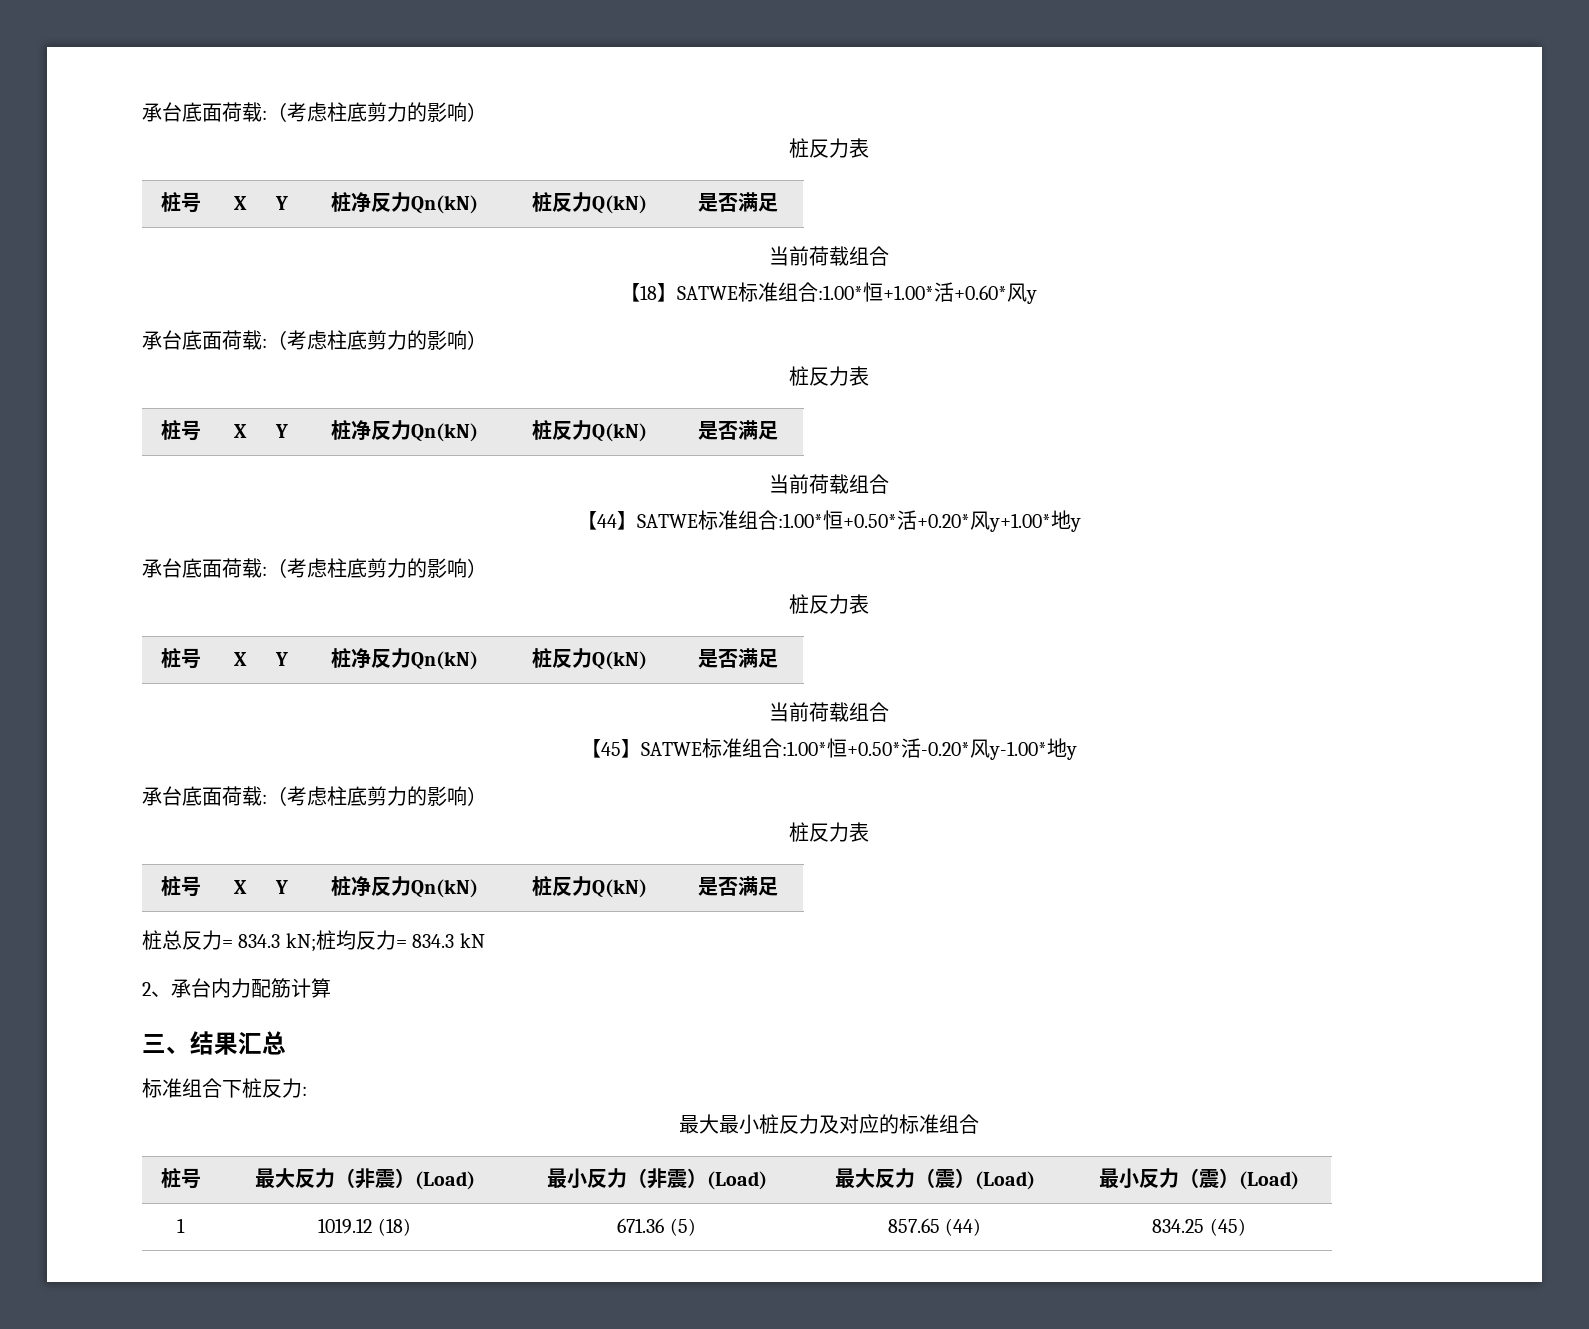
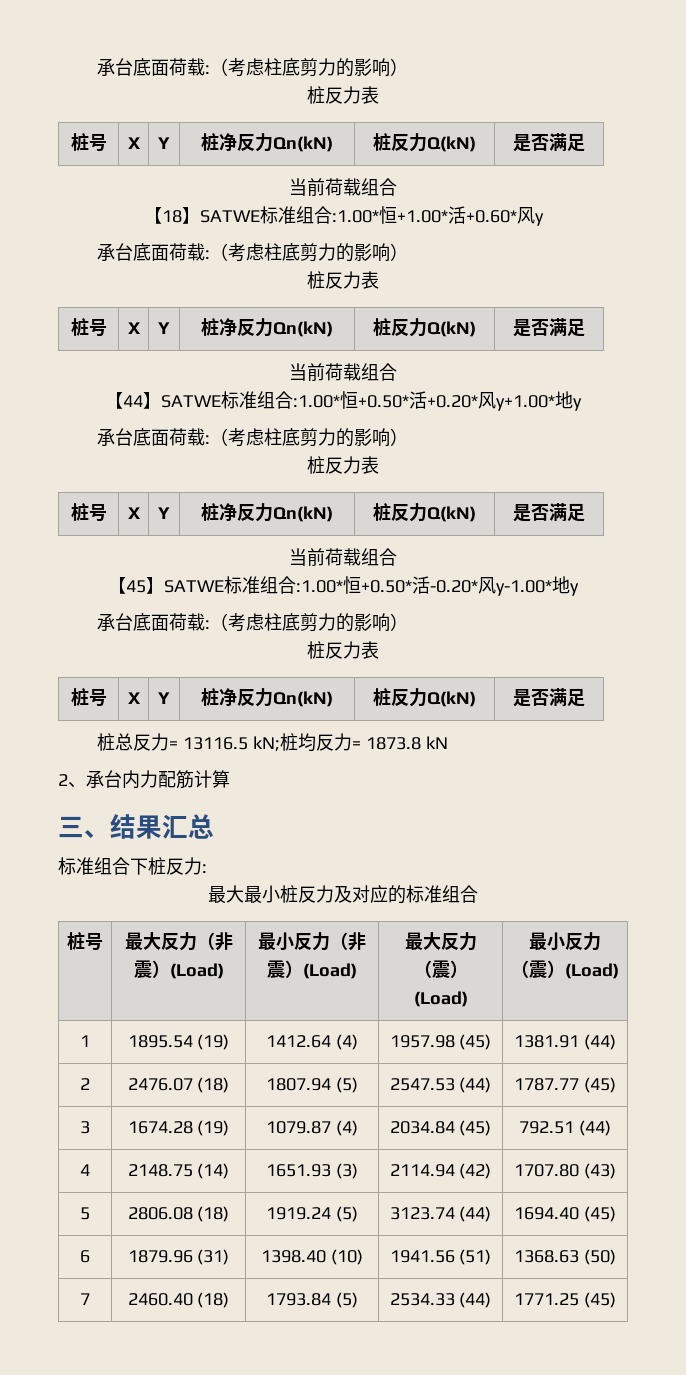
[238,934,281,948] 834.3 -> [183,737,249,750] 13116.5
[412,934,455,948] 834.3 -> [365,737,421,750] 1873.8
[318,1218,411,1236] [617,1218,696,1236] [887,1218,982,1236] [1152,1218,1246,1236] 1019.12 (18) | 671.36 (5) | 857.65 (44) | 834.25 (45) -> [127,1034,230,1050] [266,1034,358,1050] [389,1034,492,1050] [514,1034,616,1050] [80,1078,90,1090] [127,1077,230,1093] [266,1077,358,1093] [389,1077,492,1093] [514,1077,616,1093] [80,1121,90,1134] [127,1120,230,1136] [266,1120,358,1136] [389,1120,492,1136] [519,1120,611,1136] [80,1164,90,1176] [127,1163,230,1179] [266,1163,358,1179] [389,1163,492,1179] [514,1163,616,1179] [80,1207,90,1220] [127,1206,230,1222] [266,1206,358,1222] [389,1206,492,1222] [514,1206,616,1222] [80,1250,90,1263] [127,1249,230,1265] [261,1249,363,1265] [389,1249,492,1265] [514,1249,616,1265] [80,1293,90,1305] [127,1292,230,1308] [266,1292,358,1308] [389,1292,492,1308] [514,1292,616,1308] 1895.54 (19) | 1412.64 (4) | 1957.98 (45) | 1381.91 (44) // 2 | 2476.07 (18) | 1807.94 (5) | 2547.53 (44) | 1787.77 (45) // 3 | 1674.28 (19) | 1079.87 (4) | 2034.84 (45) | 792.51 (44) // 4 | 2148.75 (14) | 1651.93 (3) | 2114.94 (42) | 1707.80 (43) // 5 | 2806.08 (18) | 1919.24 (5) | 3123.74 (44) | 1694.40 (45) // 6 | 1879.96 (31) | 1398.40 (10) | 1941.56 (51) | 1368.63 (50) // 7 | 2460.40 (18) | 1793.84 (5) | 2534.33 (44) | 1771.25 (45)

